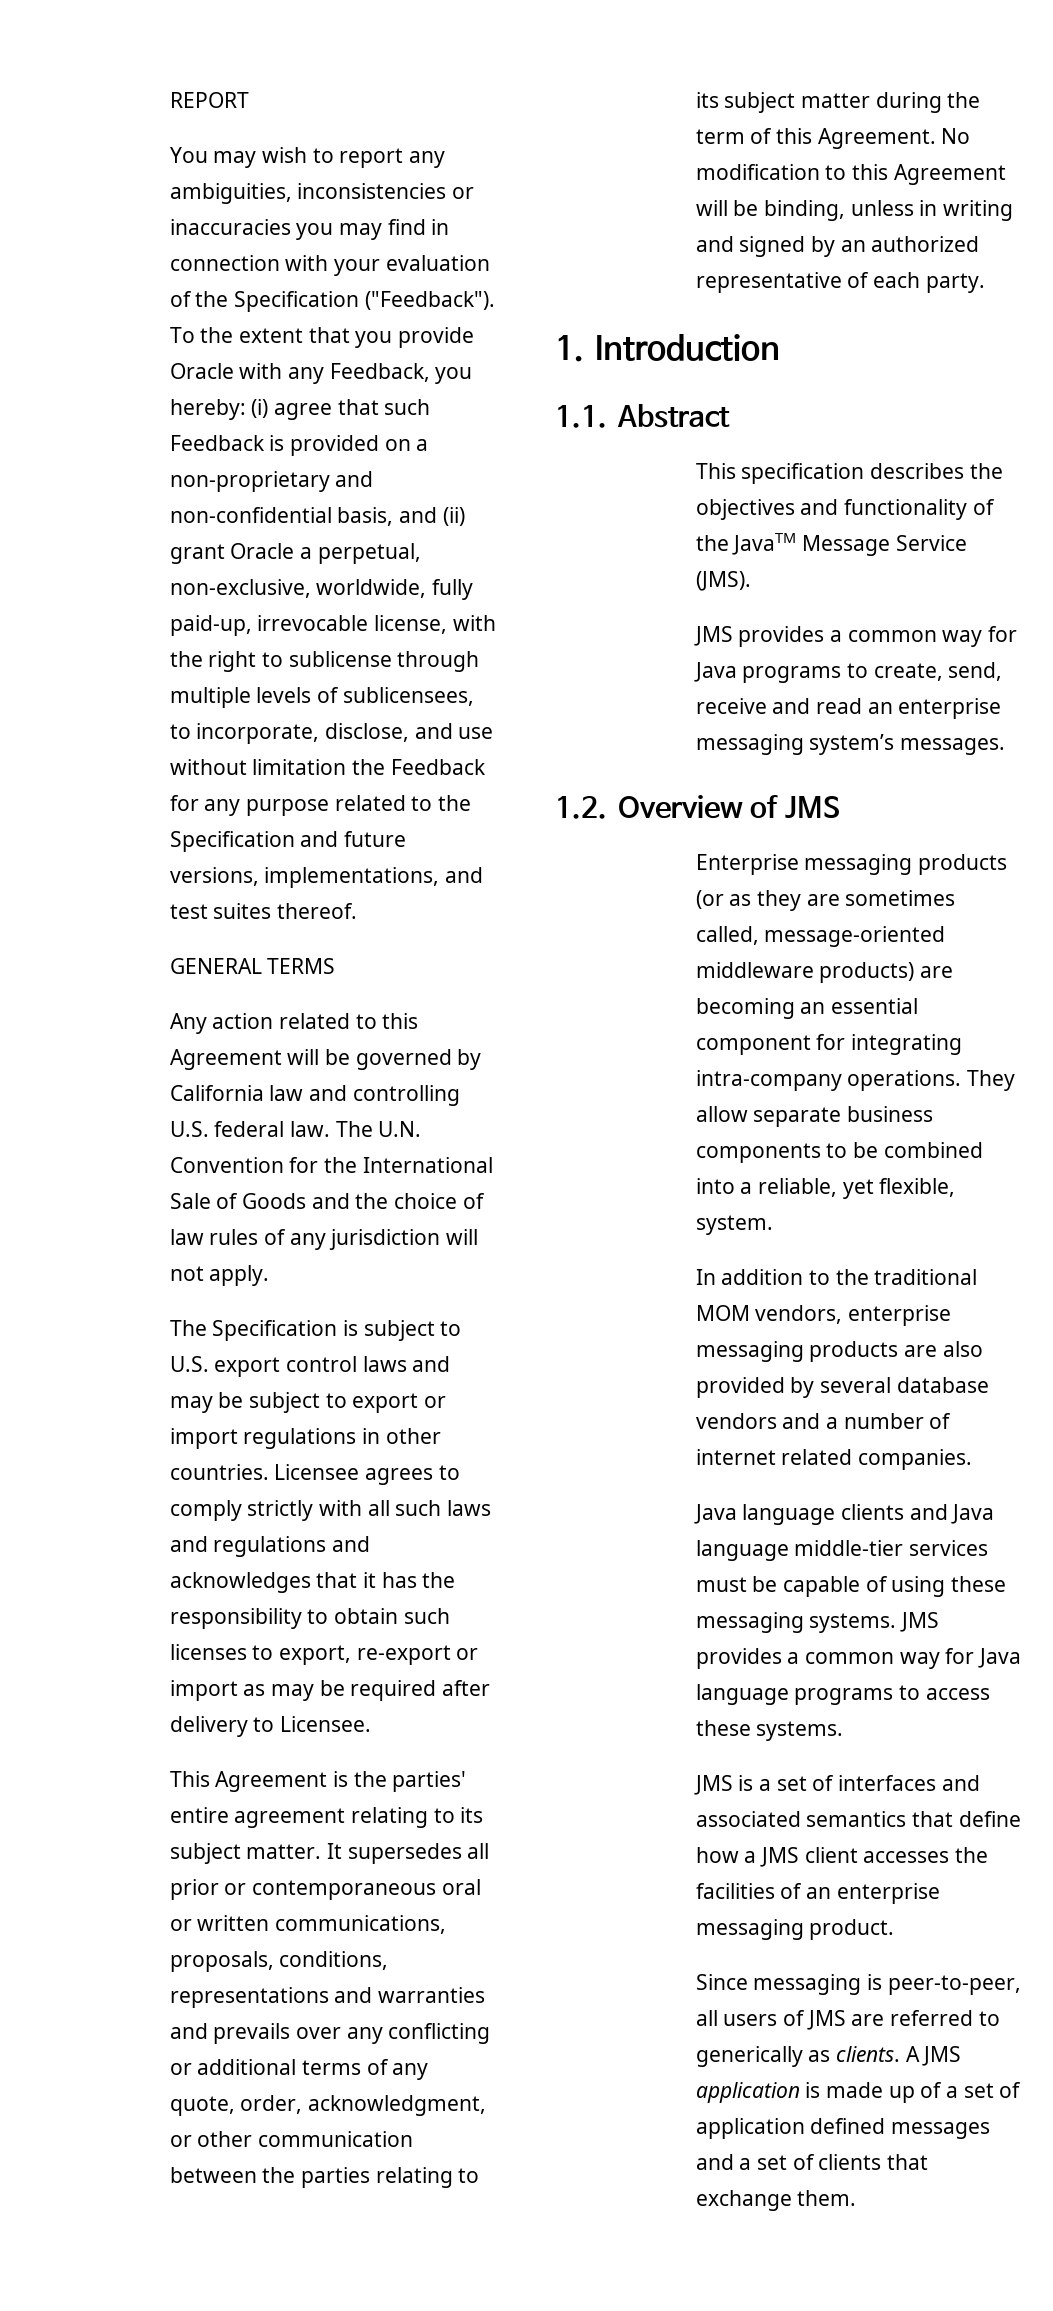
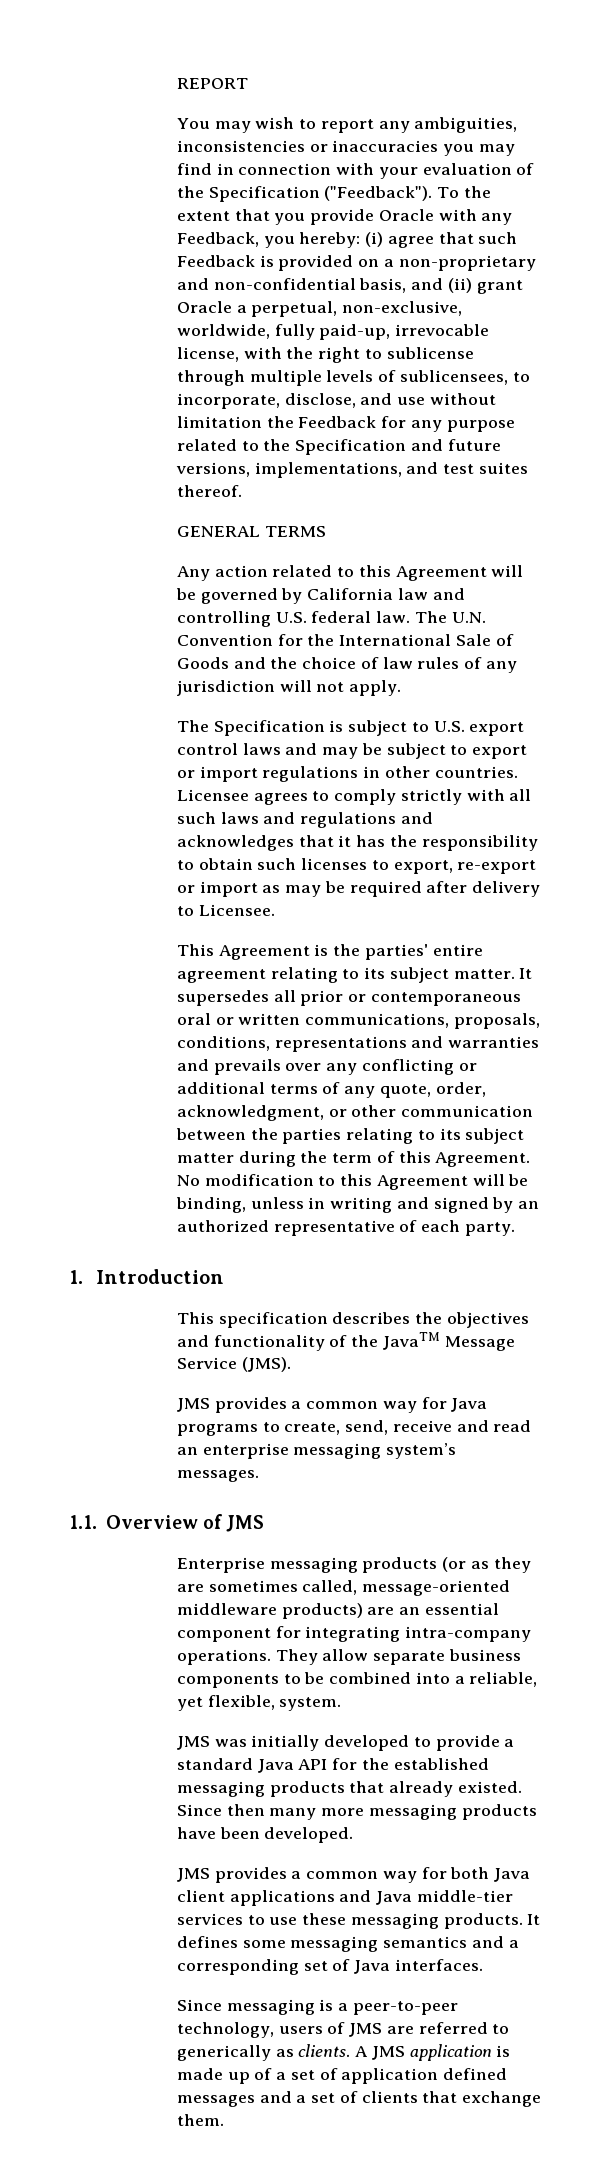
[555,404,730,428] // 1.1. Abstract -> (224, 1276) none
[555,796,607,819] 1.2. -> [69,1515,97,1529] 1.1.
[695,998,795,1019] becoming -> (395, 1611) none
[695,1269,978,1285] [695,1305,952,1326] [695,1341,983,1362] [695,1377,989,1398] [695,1413,952,1429] [695,1449,973,1470] [693,1504,995,1525] [695,1540,989,1561] [695,1576,1007,1597] [695,1612,940,1633] [695,1648,1022,1669] [695,1684,990,1705] [695,1720,844,1741] [693,1775,980,1795] [695,1811,1021,1827] [695,1847,989,1867] [695,1883,940,1904] [695,1919,895,1940] In addition to the traditional MOM vendors, enterprise messaging products are also provided by several database vendors and a number of internet related companies. // Java language clients and Java language middle-tier services must be capable of using these messaging systems. JMS provides a common way for Java language programs to access these systems. // JMS is a set of interfaces and associated semantics that define how a JMS client accesses the facilities of an enterprise messaging product. -> [176,1735,515,1751] [176,1758,489,1773] [176,1781,522,1797] [176,1804,537,1820] [176,1827,354,1843] [176,1867,530,1883] [176,1890,513,1906] [176,1913,541,1929] [176,1936,519,1952] [176,1959,483,1975] JMS was initially developed to provide a standard Java API for the established messaging products that already existed. Since then many more messaging products have been developed. // JMS provides a common way for both Java client applications and Java middle-tier services to use these messaging products. It defines some messaging semantics and a corresponding set of Java interfaces.
[887,1975,1021,1995] [695,2010,718,2026] peer-to-peer, all -> [338,2001,458,2015] [176,2022,274,2038] a peer-to-peer technology,

